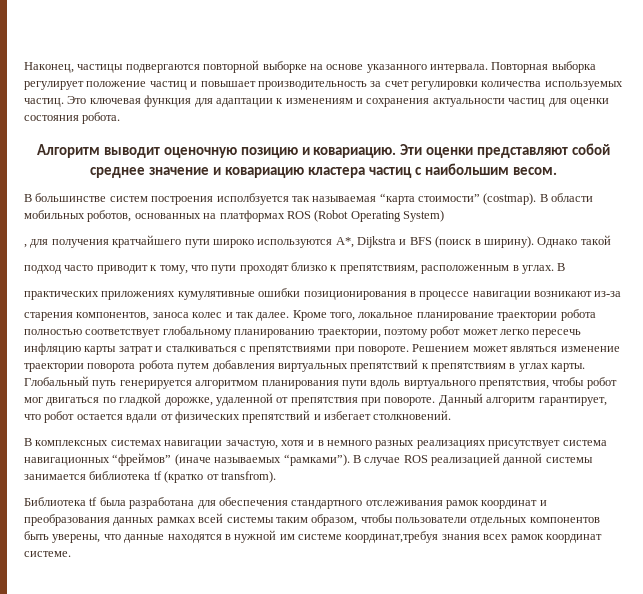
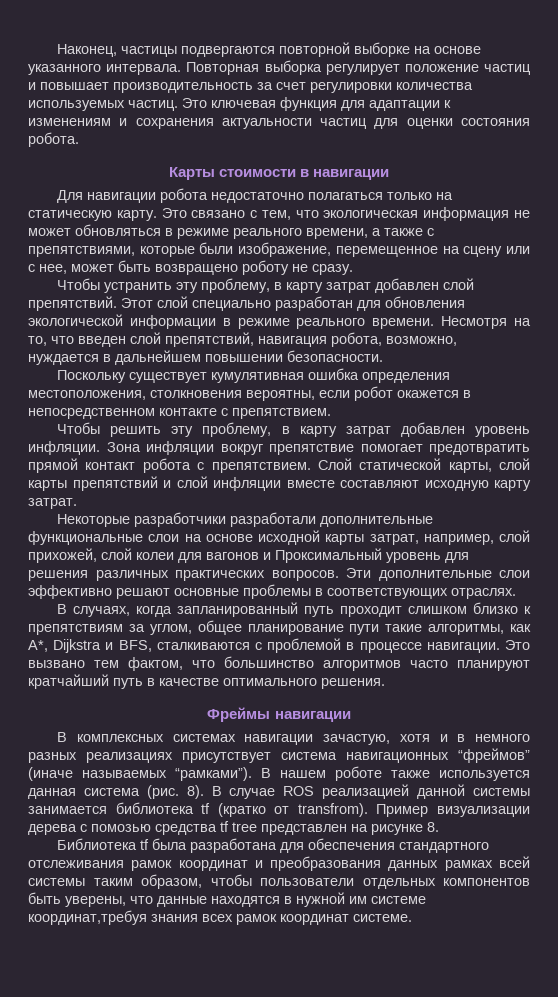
[36,143,611,158] [90,163,557,178] [24,193,594,205] [24,210,444,222] [24,235,611,248] [24,262,566,274] [24,288,622,300] [24,309,596,321] [24,326,582,338] [24,343,620,355] [24,359,586,372] [24,376,617,389] [24,393,607,406] [24,410,452,423] Алгоритм выводит оценочную позицию и ковариацию. Эти оценки представляют собой среднее значение и ковариацию кластера частиц с наибольшим весом. // В большинстве систем построения исполбзуется так называемая “карта стоимости” (costmap). В области мобильных роботов, основанных на платформах ROS (Robot Operating System) // , для получения кратчайшего пути широко используются A*, Dijkstra и BFS (поиск в ширину). Однако такой // подход часто приводит к тому, что пути проходят близко к препятствиям, расположенным в углах. В // практических приложениях кумулятивные ошибки позиционирования в процессе навигации возникают из-за // старения компонентов, заноса колес и так далее. Кроме того, локальное планирование траектории робота полностью соответствует глобальному планированию траектории, поэтому робот может легко пересечь инфляцию карты затрат и сталкиваться с препятствиями при повороте. Решением может являться изменение траектории поворота робота путем добавления виртуальных препятствий к препятствиям в углах карты. Глобальный путь генерируется алгоритмом планирования пути вдоль виртуального препятствия, чтобы робот мог двигаться по гладкой дорожке, удаленной от препятствия при повороте. Данный алгоритм гарантирует, что робот остается вдали от физических препятствий и избегает столкновений. -> [168,167,390,180] [57,188,454,203] [28,207,530,221] [28,224,434,239] [28,242,530,257] [28,260,353,275] [57,278,475,293] [28,296,465,311] [28,314,531,329] [28,332,457,347] [28,350,383,365] [57,368,451,383] [28,386,471,401] [28,408,331,419] [57,422,530,437] [28,441,530,455] [28,458,530,473] [28,476,531,491] [28,498,77,509] [57,512,434,527] [28,530,530,545] [28,548,469,563] [28,568,530,581] [28,584,516,599] [57,602,531,617] [28,620,531,635] [28,638,530,653] [28,656,530,671] [28,674,385,689] [207,707,351,722] Карты стоимости в навигации // Для навигации робота недостаточно полагаться только на статическую карту. Это связано с тем, что экологическая информация не может обновляться в режиме реального времени, а также с препятствиями, которые были изображение, перемещенное на сцену или с нее, может быть возвращено роботу не сразу. // Чтобы устранить эту проблему, в карту затрат добавлен слой препятствий. Этот слой специально разработан для обновления экологической информации в режиме реального времени. Несмотря на то, что введен слой препятствий, навигация робота, возможно, нуждается в дальнейшем повышении безопасности. // Поскольку существует кумулятивная ошибка определения местоположения, столкновения вероятны, если робот окажется в непосредственном контакте с препятствием. // Чтобы решить эту проблему, в карту затрат добавлен уровень инфляции. Зона инфляции вокруг препятствие помогает предотвратить прямой контакт робота с препятствием. Слой статической карты, слой карты препятствий и слой инфляции вместе составляют исходную карту затрат. // Некоторые разработчики разработали дополнительные функциональные слои на основе исходной карты затрат, например, слой прихожей, слой колеи для вагонов и Проксимальный уровень для решения различных практических вопросов. Эти дополнительные слои эффективно решают основные проблемы в соответствующих отраслях. // В случаях, когда запланированный путь проходит слишком близко к препятствиям за углом, общее планирование пути такие алгоритмы, как A*, Dijkstra и BFS, сталкиваются с проблемой в процессе навигации. Это вызвано тем фактом, что большинство алгоритмов часто планируют кратчайший путь в качестве оптимального решения. // Фреймы навигации
(361, 459) none -> [280,766,530,781] [28,785,222,799] нашем роботе также используется данная система (рис. 8). В
(276, 477) none -> [376,804,530,817] [28,821,439,835] Пример визуализации дерева с помозью средства tf tree представлен на рисунке 8.

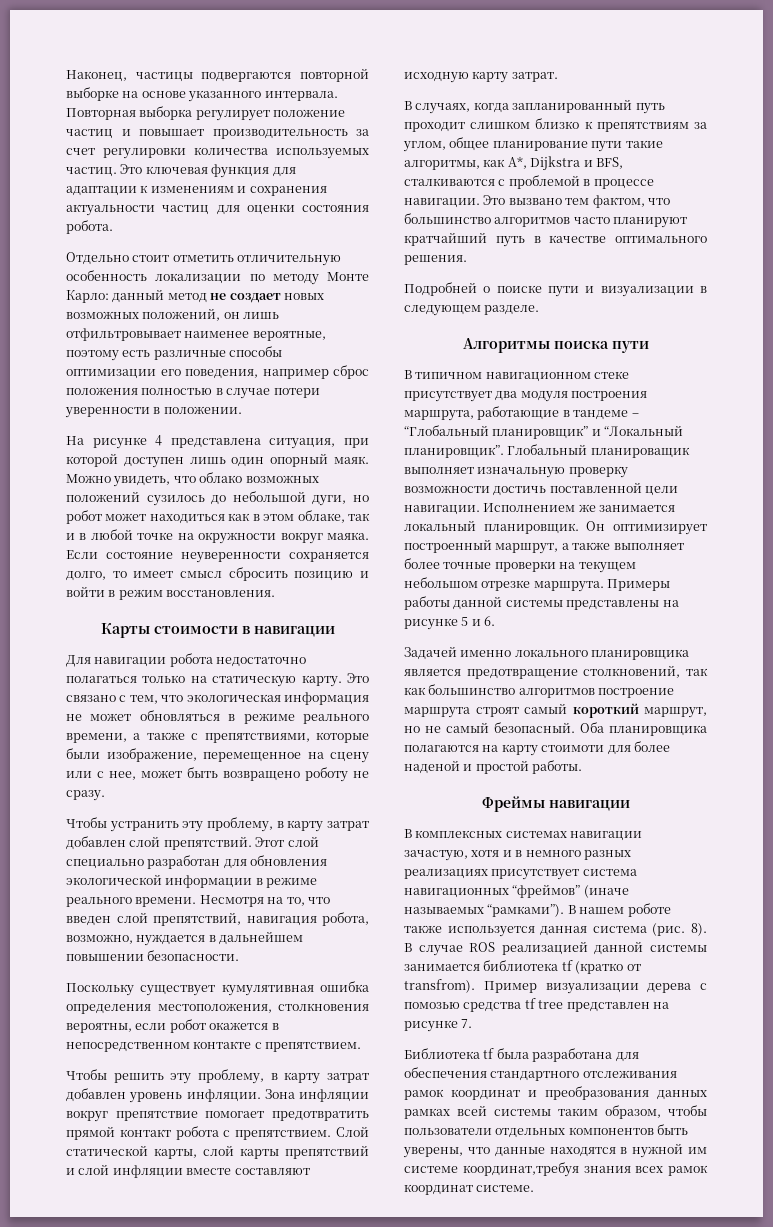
(79, 139) none -> [66,252,342,266] [66,270,369,285] [66,289,324,303] [66,308,280,321] [66,328,326,341] [66,346,283,361] [66,365,369,379] [66,387,320,399] [65,406,242,418] [66,435,369,449] [66,453,370,468] [66,472,319,487] [66,491,369,506] [66,510,370,524] [66,529,369,544] [66,550,369,563] [66,567,369,581] [66,586,276,600] // Отдельно стоит отметить отличительную особенность локализации по методу Монте Карло: данный метод не создает новых возможных положений, он лишь отфильтровывает наименее вероятные, поэтому есть различные способы оптимизации его поведения, например сброс положения полностью в случае потери уверенности в положении. // На рисунке 4 представлена ситуация, при которой доступен лишь один опорный маяк. Можно увидеть, что облако возможных положений сузилось до небольшой дуги, но робот может находиться как в этом облаке, так и в любой точке на окружности вокруг маяка. Если состояние неуверенности сохраняется долго, то имеет смысл сбросить позицию и войти в режим восстановления.
[57,512,434,527] [28,530,530,545] [28,548,469,563] [28,568,530,581] [28,584,516,599] // Некоторые разработчики разработали дополнительные функциональные слои на основе исходной карты затрат, например, слой прихожей, слой колеи для вагонов и Проксимальный уровень для решения различных практических вопросов. Эти дополнительные слои эффективно решают основные проблемы в соответствующих отраслях. -> (558, 77) none
(385, 683) none -> [404,282,707,297] [404,305,540,316] [462,338,649,353] [404,370,630,382] [404,391,648,402] [404,406,639,421] [404,425,684,439] [404,444,690,458] [404,466,628,478] [404,482,679,496] [404,503,676,515] [404,520,707,535] [404,539,684,554] [404,558,636,573] [404,577,671,592] [404,596,679,610] [404,616,496,630] [404,646,690,660] [404,665,708,679] [404,684,675,698] [404,703,707,718] [404,722,707,736] [404,741,670,756] [404,760,583,774] // Подробней о поиске пути и визуализации в следующем разделе. // Алгоритмы поиска пути // В типичном навигационном стеке присутствует два модуля построения маршрута, работающие в тандеме – “Глобальный планировщик” и “Локальный планировщик”. Глобальный планироващик выполняет изначальную проверку возможности достичь поставленной цели навигации. Исполнением же занимается локальный планировщик. Он оптимизирует построенный маршрут, а также выполняет более точные проверки на текущем небольшом отрезке маршрута. Примеры работы данной системы представлены на рисунке 5 и 6. // Задачей именно локального планировщика является предотвращение столкновений, так как большинство алгоритмов построение маршрута строят самый короткий маршрут, но не самый безопасный. Оба планировщика полагаются на карту стоимоти для более наденой и простой работы.
[427,822,439,832] 8. -> [461,1019,473,1028] 7.

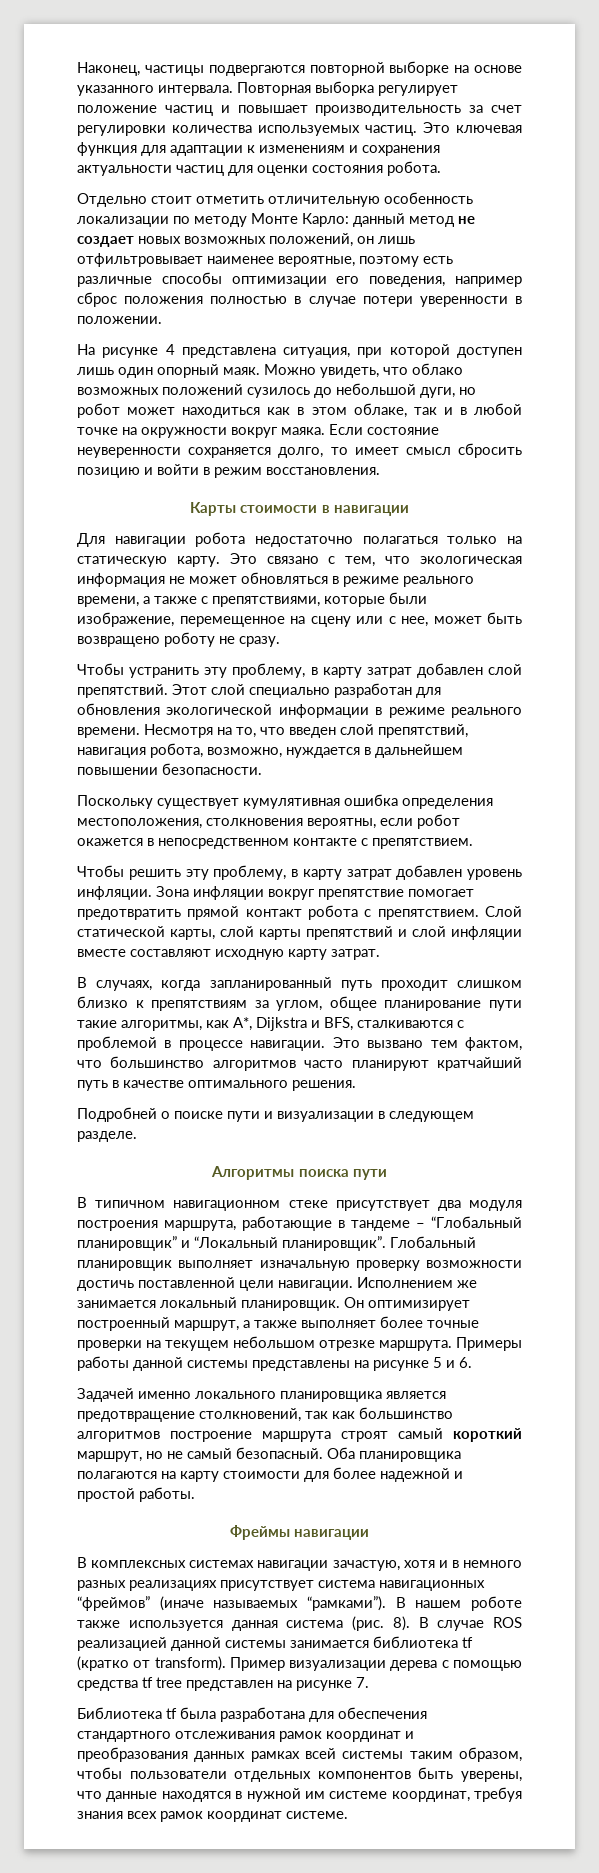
[590,447,690,458] планироващик -> [77,1260,172,1271] планировщик
[541,745,605,752] стоимоти -> [223,1471,300,1479] стоимости
[404,760,460,774] наденой -> [380,1468,450,1482] надежной
[404,979,475,993] transfrom). -> [154,1656,226,1671] transform).
[404,1002,460,1009] помозью -> [452,1660,522,1671] помощью
[462,1162,579,1177] координат,требуя -> [391,1787,522,1802] координат, требуя

